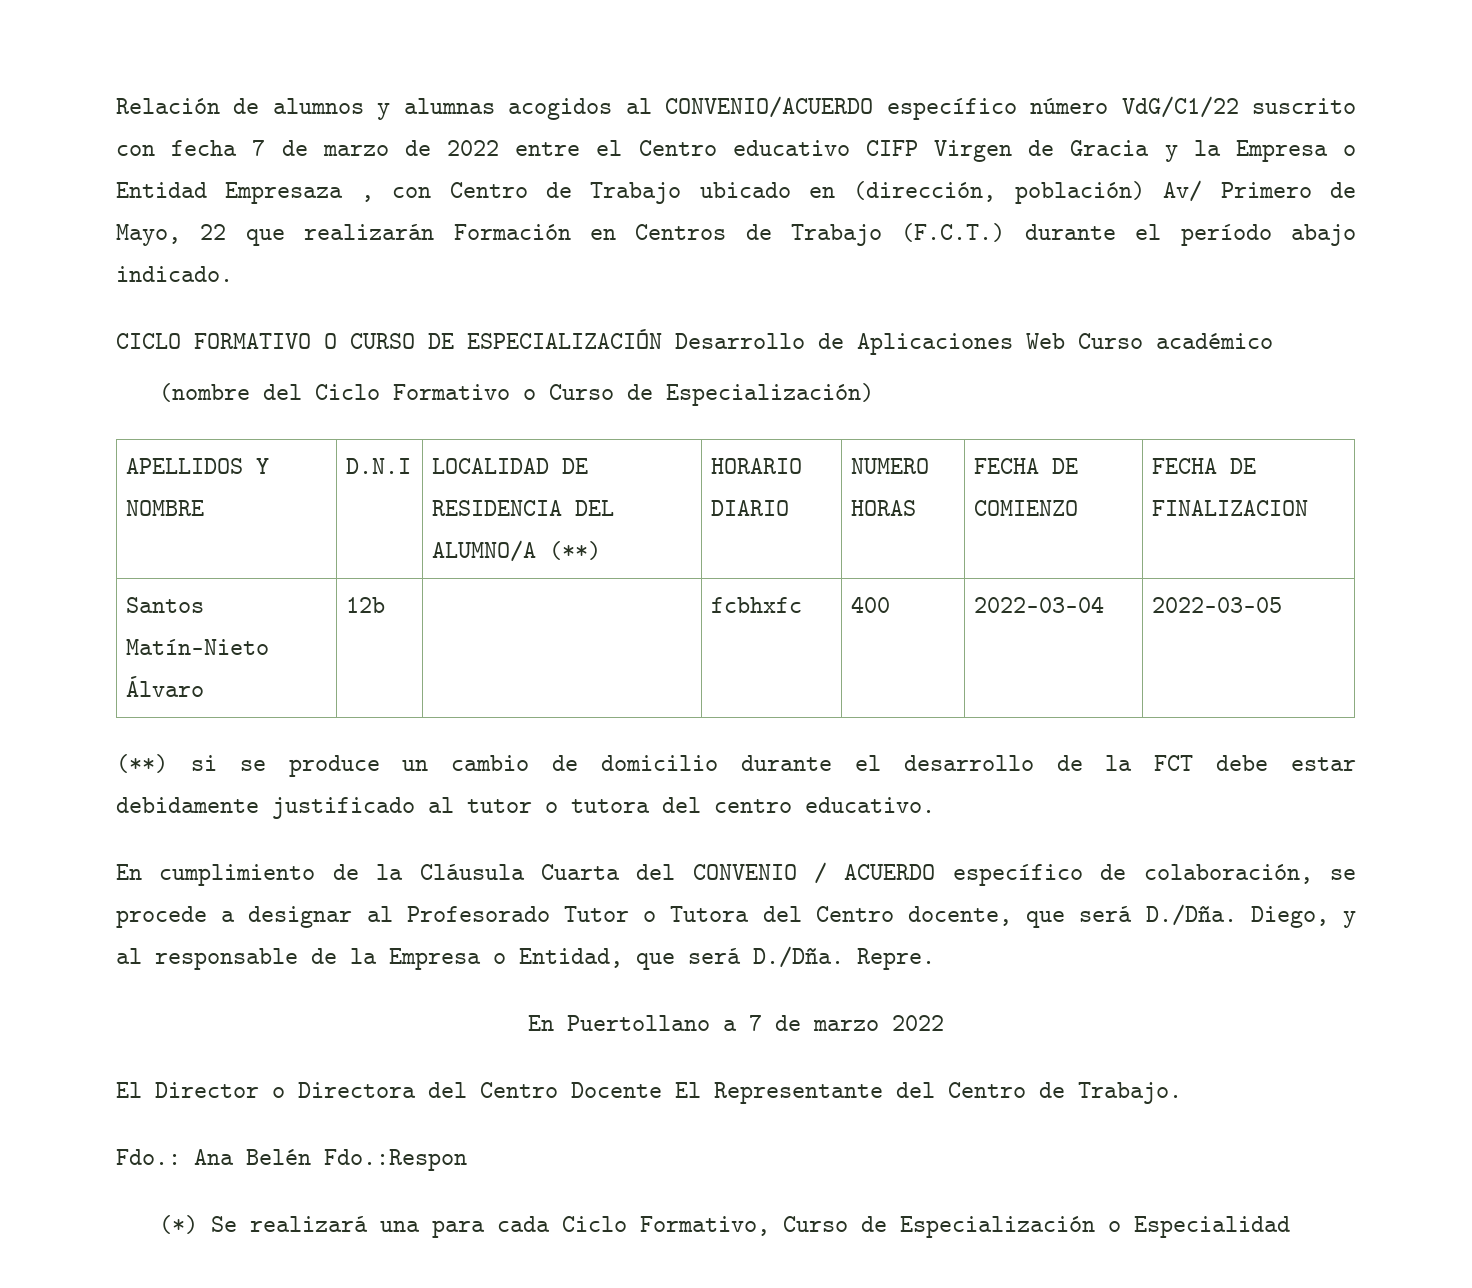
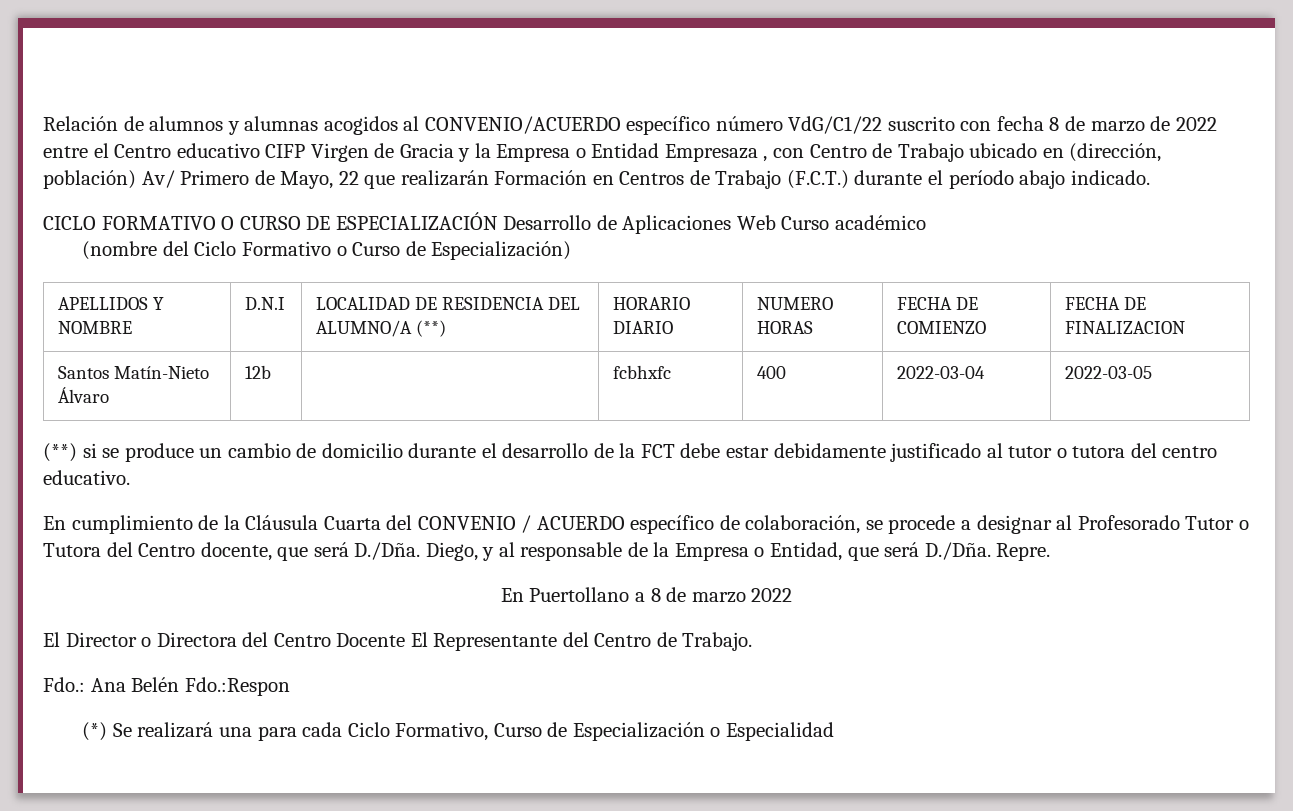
[252,140,266,156] 7 -> [1049,117,1060,131] 8
[749,1015,762,1031] 7 -> [650,588,661,602] 8

